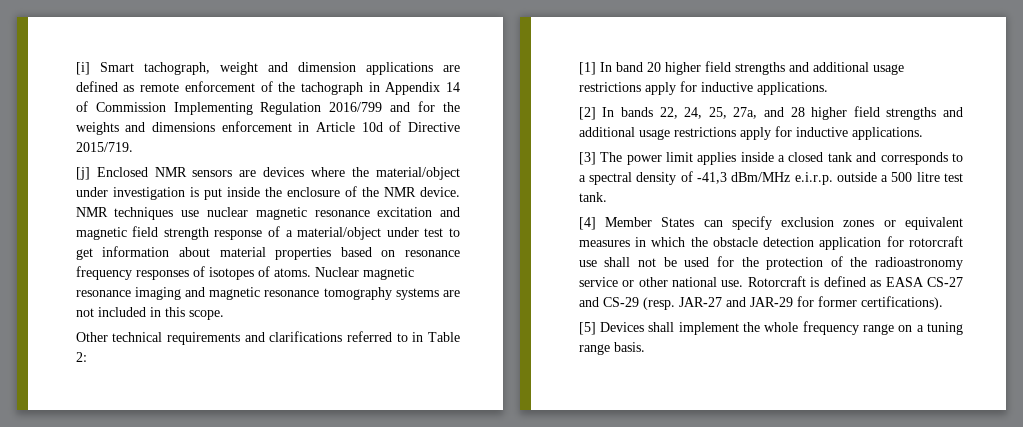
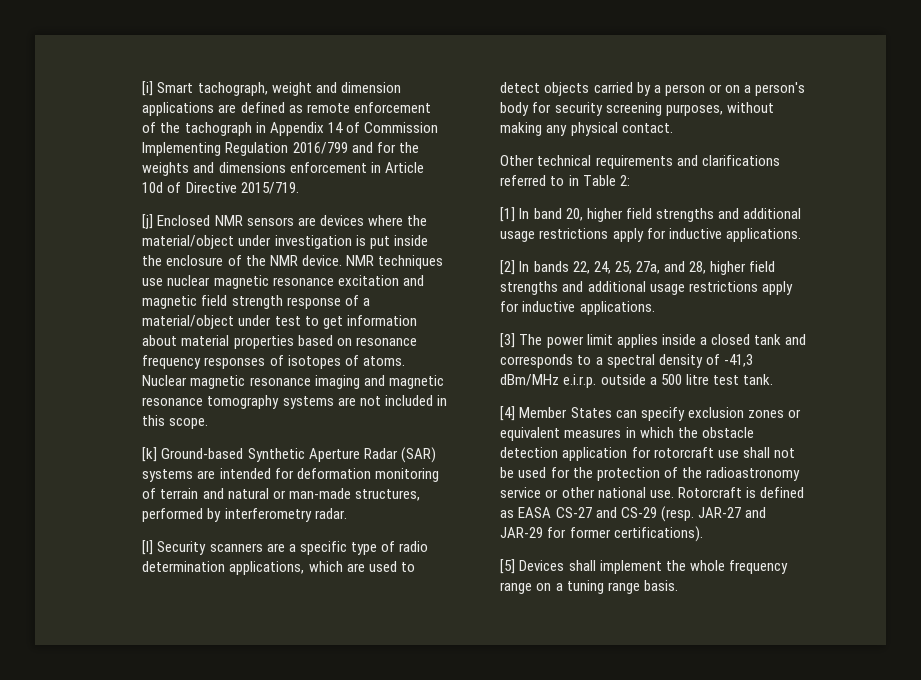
(224, 315) none -> [142,447,436,463] [142,468,439,482] [142,488,420,501] [142,508,347,522] [142,540,428,555] [142,561,415,575] [500,82,805,96] [500,102,774,116] [500,122,673,136] // [k] Ground-based Synthetic Aperture Radar (SAR) systems are intended for deformation monitoring of terrain and natural or man-made structures, performed by interferometry radar. // [l] Security scanners are a specific type of radio determination applications, which are used to detect objects carried by a person or on a person's body for security screening purposes, without making any physical contact.
[646,62,661,72] 20 -> [565,208,583,221] 20,
[790,107,805,117] 28 -> [688,261,706,274] 28,

